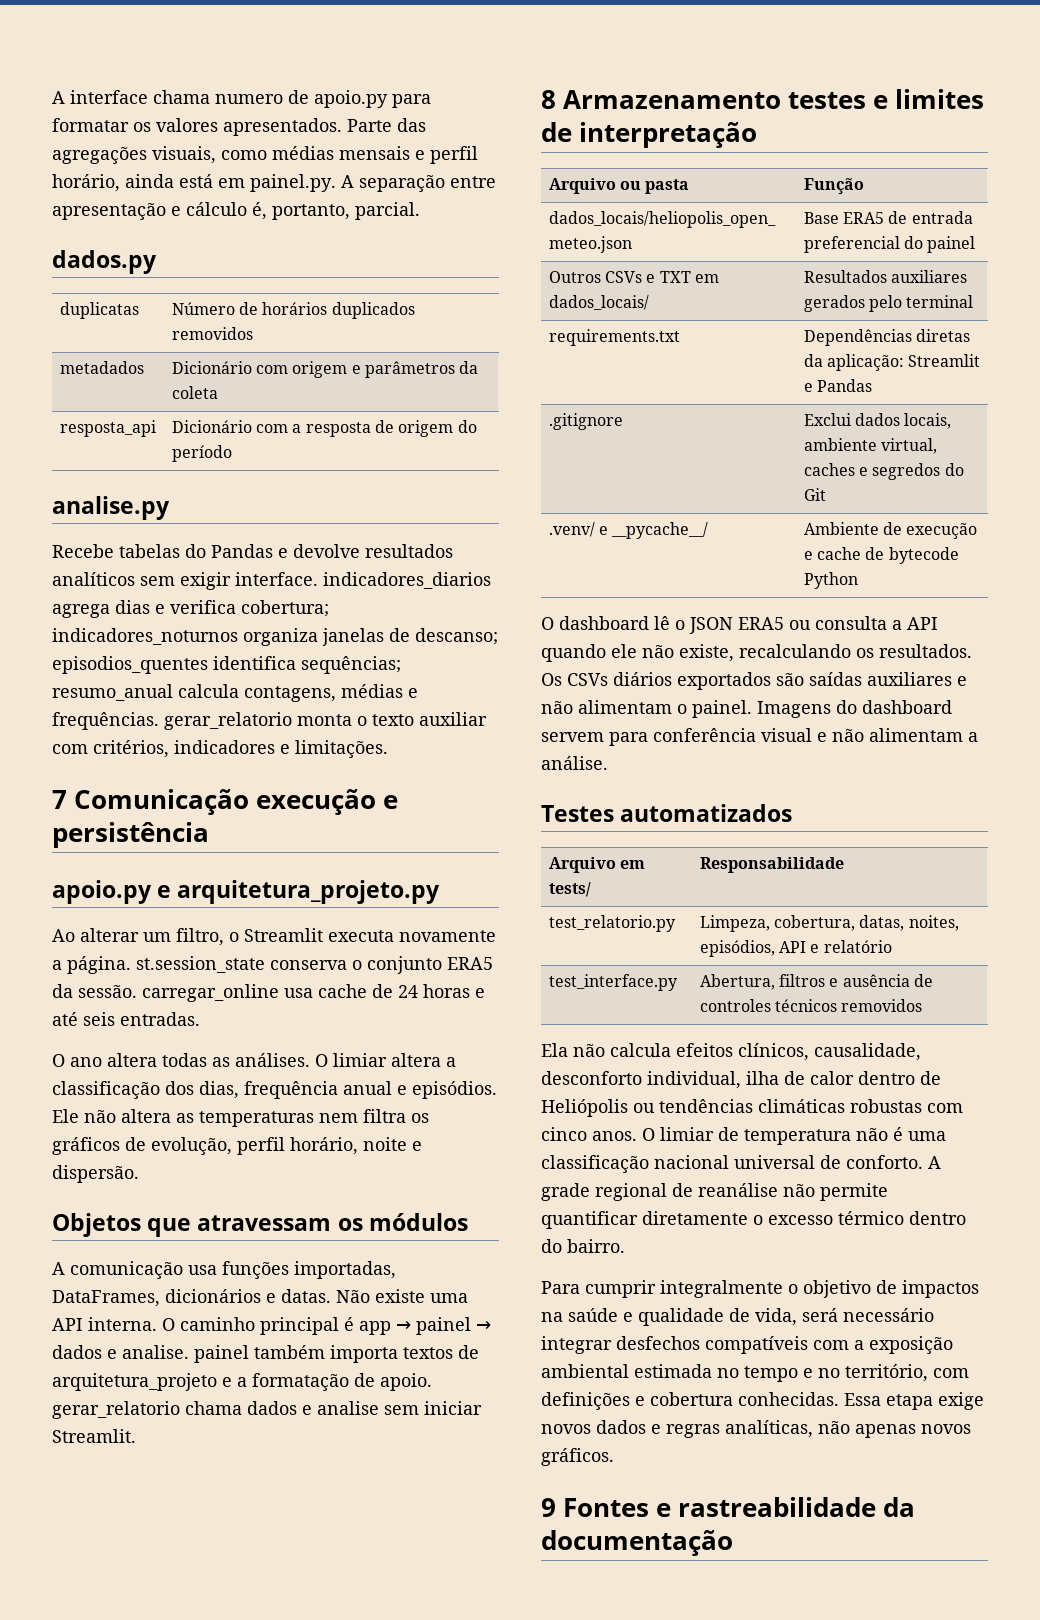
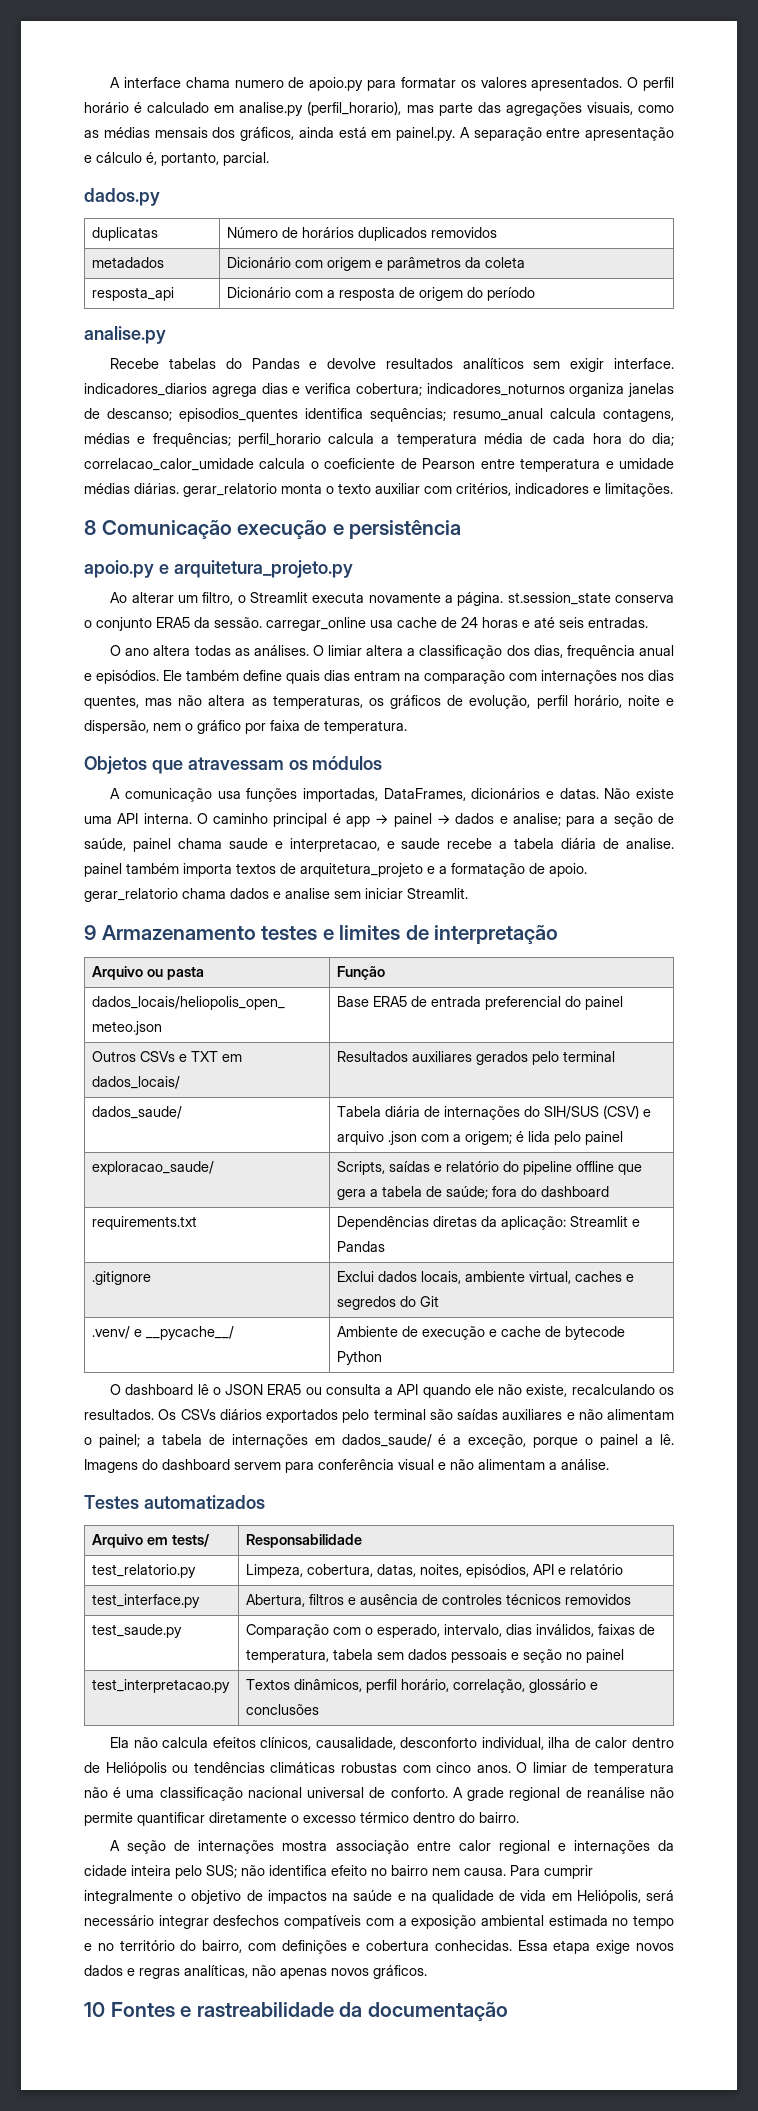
[347,119,392,132] Parte -> [627,77,675,91] [84,101,473,116] O perfil horário é calculado em analise.py (perfil_horario), mas parte
(267, 155) none -> [84,130,99,138] as
[415,146,478,164] [52,174,120,192] e perfil horário, -> [212,127,294,141] dos gráficos,
[52,712,159,730] frequências. -> [152,433,674,447] [84,458,675,472] [84,483,179,494] frequências; perfil_horario calcula a temperatura média de cada hora do dia; correlacao_calor_umidade calcula o coeficiente de Pearson entre temperatura e umidade médias diárias.
[52,790,67,809] 7 -> [84,520,96,535] 8
[84,1109,406,1127] não altera as temperaturas nem filtra -> [186,670,674,684] [84,695,363,709] também define quais dias entram na comparação com internações nos dias quentes, mas não altera as temperaturas,
[52,1165,139,1183] dispersão. -> [84,720,407,734] dispersão, nem o gráfico por faixa de temperatura.
(117, 1354) none -> [512,813,674,827] [84,838,620,852] analise; para a seção de saúde, painel chama saude e interpretacao, e saude recebe a tabela diária de
[541,90,556,109] 8 -> [84,925,96,940] 9
(974, 301) none -> [92,1106,183,1119] [337,1105,652,1120] [337,1131,624,1145] [92,1161,215,1175] [337,1161,643,1175] [337,1186,610,1200] // dados_saude/ | Tabela diária de internações do SIH/SUS (CSV) e arquivo .json com a origem; é lida pelo painel // exploracao_saude/ | Scripts, saídas e relatório do pipeline offline que gera a tabela de saúde; fora do dashboard
(771, 681) none -> [342,1409,426,1423] pelo terminal
[692,700,752,718] painel. -> [98,1434,674,1448] painel; a tabela de internações em dados_saude/ é a exceção, porque o painel a lê.
(923, 1005) none -> [92,1624,183,1638] [246,1624,656,1638] [246,1649,625,1663] [92,1679,231,1693] [246,1679,599,1693] [246,1704,320,1715] // test_saude.py | Comparação com o esperado, intervalo, dias inválidos, faixas de temperatura, tabela sem dados pessoais e seção no painel // test_interpretacao.py | Textos dinâmicos, perfil horário, correlação, glossário e conclusões
(625, 1246) none -> [110,1840,674,1854] [84,1865,506,1879] A seção de internações mostra associação entre calor regional e internações da cidade inteira pelo SUS; não identifica efeito no bairro nem causa.
(633, 1317) none -> [410,1893,427,1901] na
[755,1308,797,1326] vida, -> [520,1890,641,1904] vida em Heliópolis,
[845,1364,928,1382] território, -> [119,1940,243,1953] território do bairro,
[541,1498,556,1517] 9 -> [84,2002,105,2017] 10

